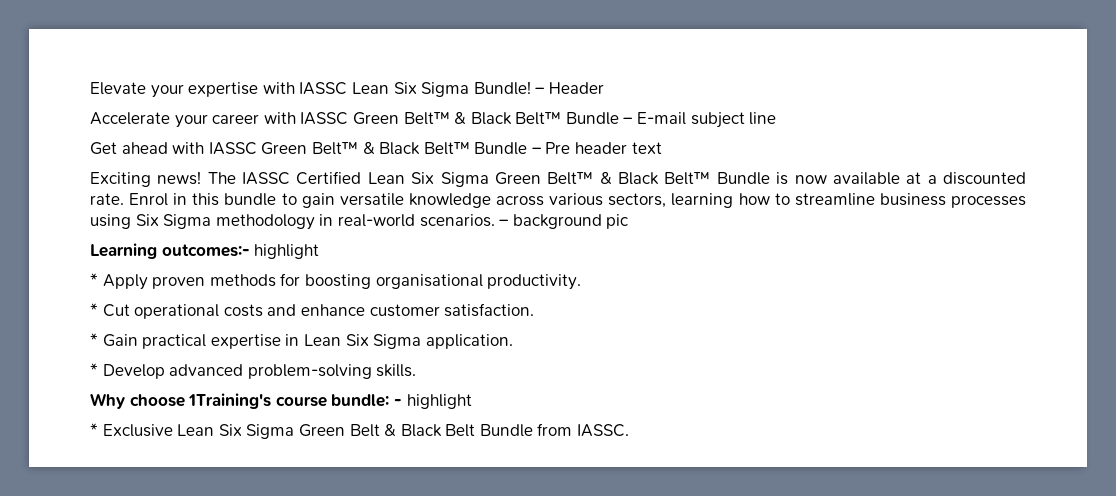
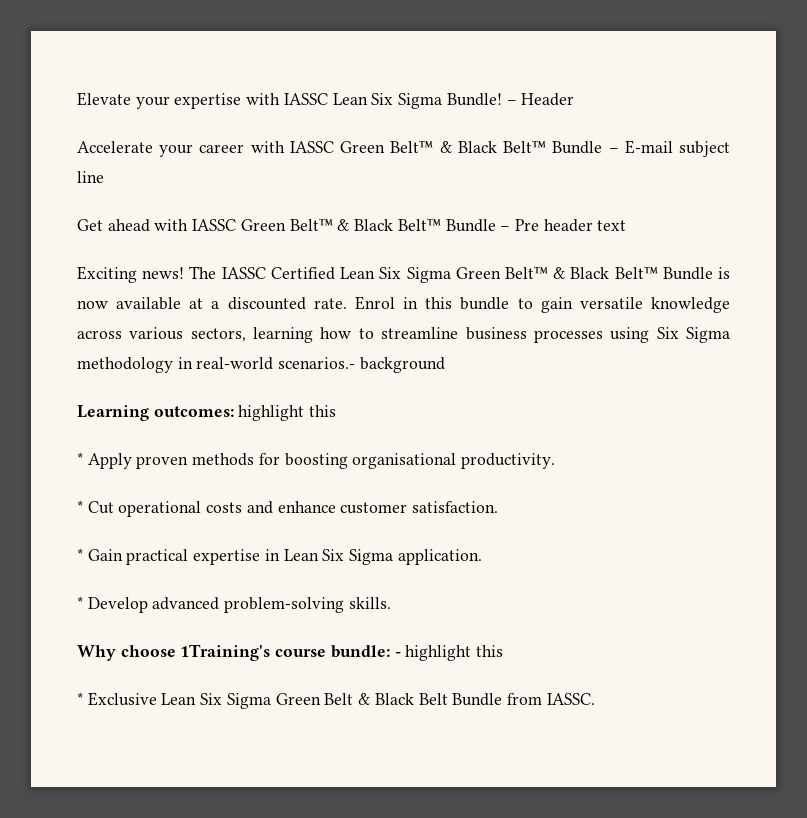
[419,214,510,227] scenarios. – -> [278,357,356,369] scenarios.-
[606,214,629,229] pic -> (445, 365) none
[161,244,320,259] outcomes:- highlight -> [153,405,337,421] outcomes: highlight this
(472, 401) none -> [476,645,504,657] this

